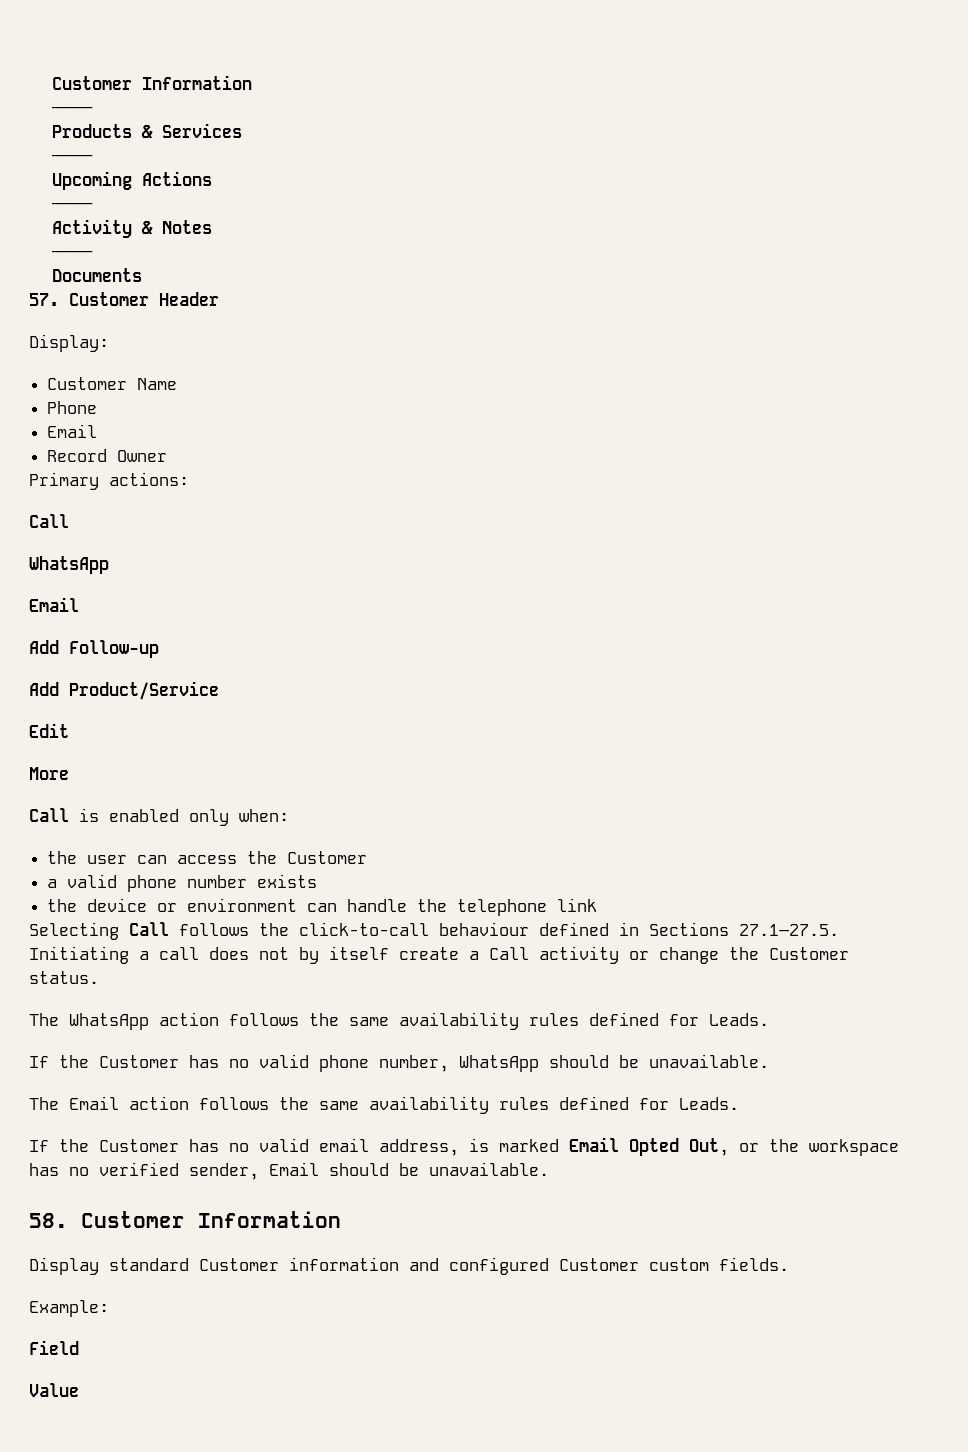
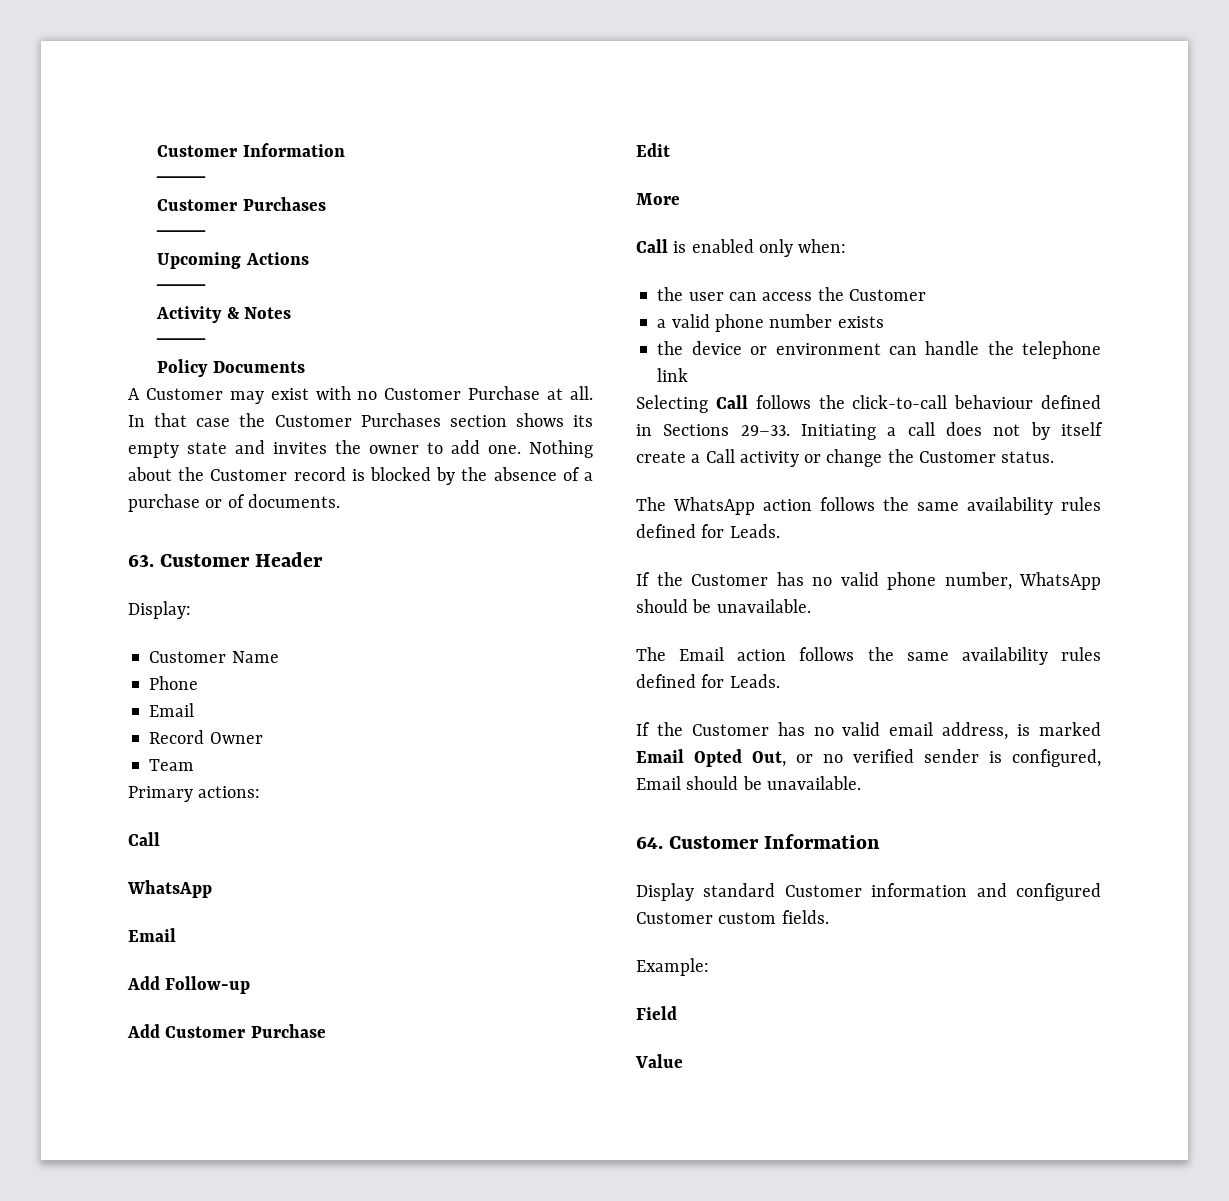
[51,123,242,138] Products & Services -> [157,197,326,211] Customer Purchases
(93, 254) none -> [157,359,209,377] Policy
[29,293,59,306] 57. -> [128,386,593,404] [128,413,593,427] [128,440,593,458] [128,467,593,485] [128,494,340,512] [128,554,154,567] A Customer may exist with no Customer Purchase at all. In that case the Customer Purchases section shows its empty state and invites the owner to add one. Nothing about the Customer record is blocked by the absence of a purchase or of documents. // 63.
(168, 456) none -> [149,759,195,771] // Team
[69,681,219,700] Product/Service -> [165,1024,326,1038] Customer Purchase
[739,924,839,936] 27.1–27.5. -> [740,425,790,436] 29–33.
[769,1139,899,1156] [29,1162,259,1180] the workspace has no verified sender, -> [823,749,1101,767] no verified sender is configured,
[29,1213,68,1228] 58. -> [636,836,663,849] 64.

